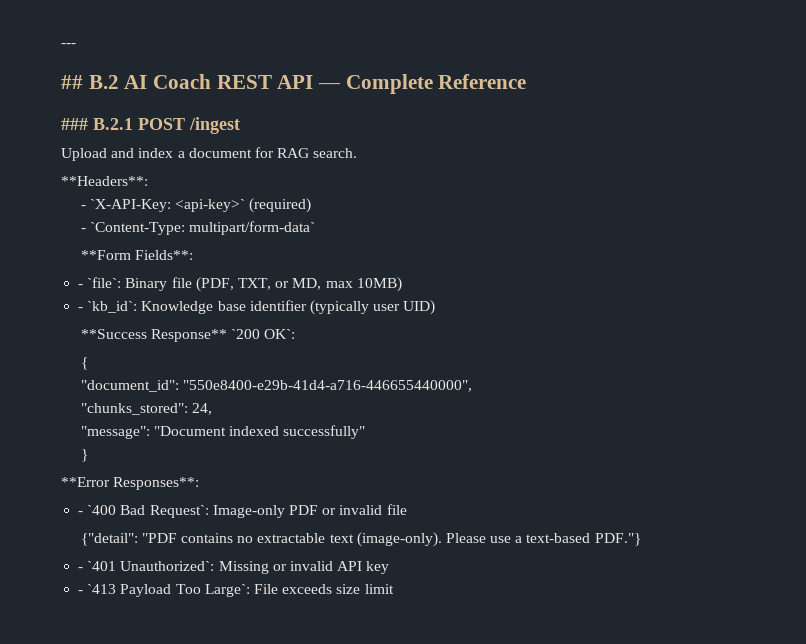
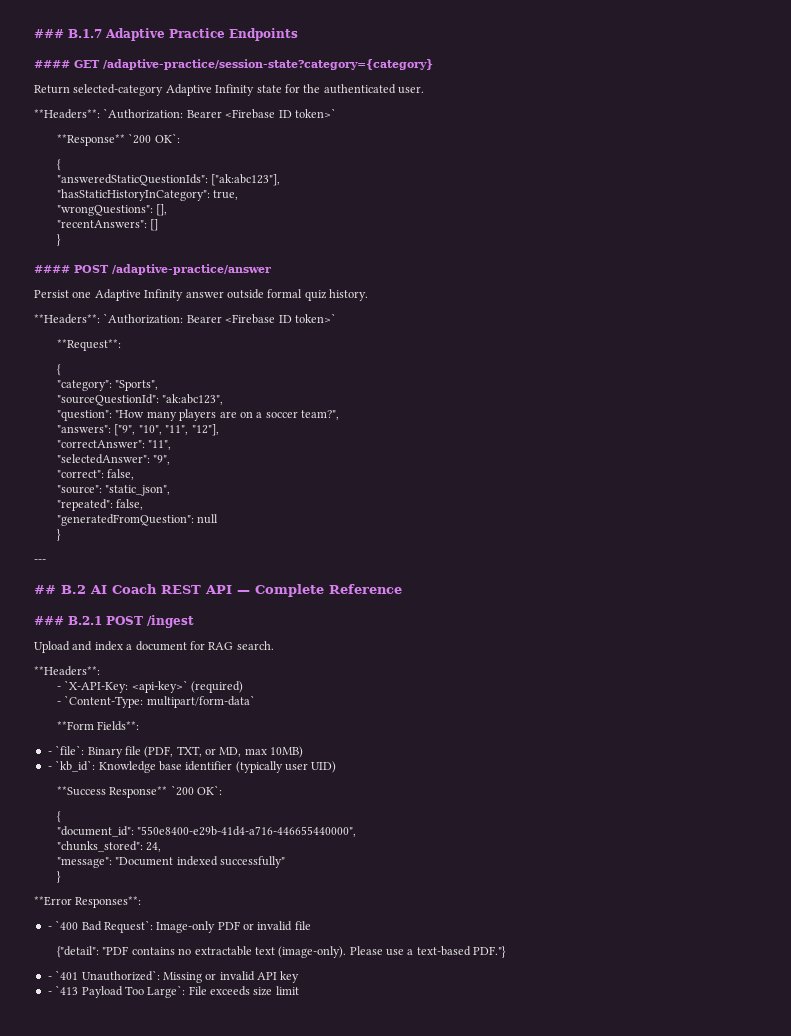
(61, 45) none -> [34,28,298,41] [34,59,433,70] [34,84,424,96] [34,108,336,119] [57,133,180,146] [57,159,62,171] [57,174,281,186] [57,189,239,201] [57,204,168,216] [57,219,159,231] [57,234,62,246] [34,264,271,275] [34,289,368,301] [34,313,336,324] [57,339,122,351] [57,364,62,376] [57,380,159,391] [57,394,224,406] [57,409,340,421] [57,424,219,436] [57,440,172,450] [57,454,171,465] [57,469,135,480] [57,485,171,496] [57,499,144,511] [57,514,219,526] [57,529,62,541] ### B.1.7 Adaptive Practice Endpoints // #### GET /adaptive-practice/session-state?category={category} // Return selected-category Adaptive Infinity state for the authenticated user. // **Headers**: `Authorization: Bearer <Firebase ID token>` // **Response** `200 OK`: // { // "answeredStaticQuestionIds": ["ak:abc123"], // "hasStaticHistoryInCategory": true, // "wrongQuestions": [], // "recentAnswers": [] // } // #### POST /adaptive-practice/answer // Persist one Adaptive Infinity answer outside formal quiz history. // **Headers**: `Authorization: Bearer <Firebase ID token>` // **Request**: // { // "category": "Sports", // "sourceQuestionId": "ak:abc123", // "question": "How many players are on a soccer team?", // "answers": ["9", "10", "11", "12"], // "correctAnswer": "11", // "selectedAnswer": "9", // "correct": false, // "source": "static_json", // "repeated": false, // "generatedFromQuestion": null // } //

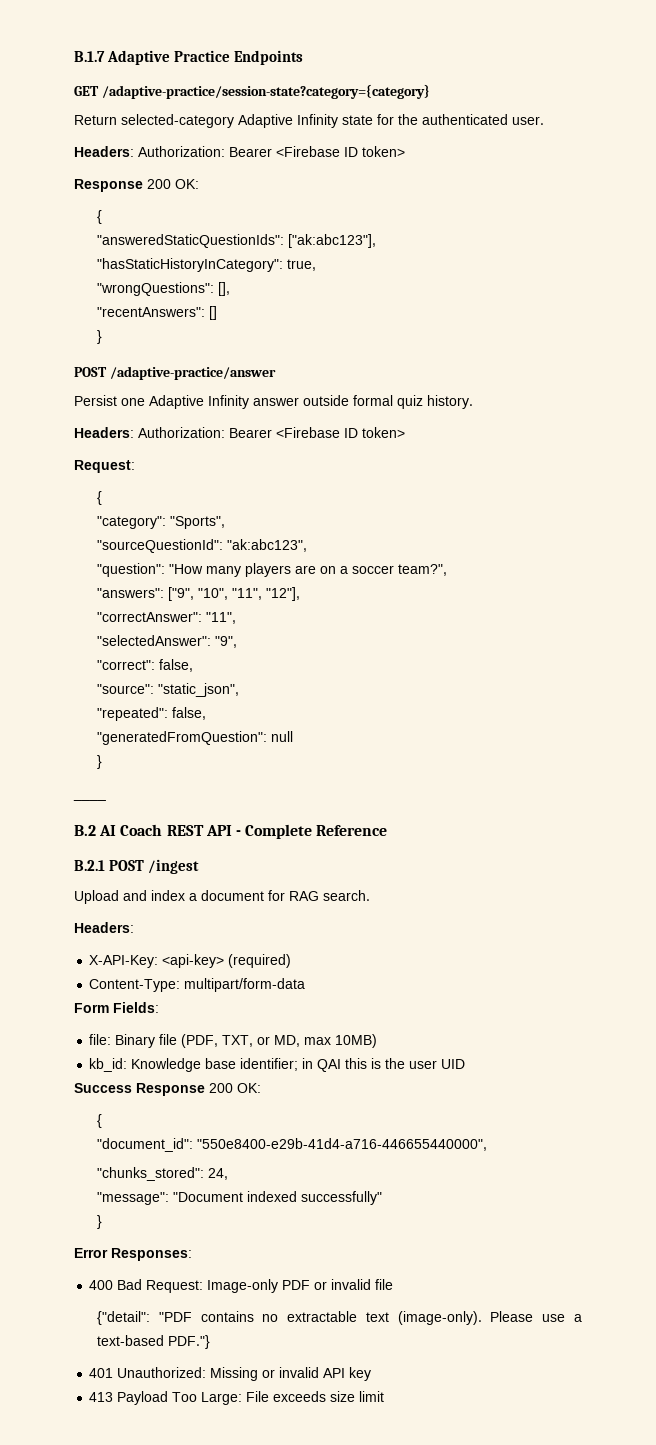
[34,29,64,38] ### -> (74, 56) none
[34,60,70,68] #### -> (304, 57) none
[34,108,336,119] [57,133,180,146] **Headers**: `Authorization: Bearer <Firebase ID token>` // **Response** `200 OK`: -> [74,146,405,157] [74,179,199,192] Headers: Authorization: Bearer <Firebase ID token> // Response 200 OK:
[34,265,70,273] #### -> (103, 337) none
[34,313,336,324] [57,339,122,351] **Headers**: `Authorization: Bearer <Firebase ID token>` // **Request**: -> [74,427,405,438] [74,460,135,473] Headers: Authorization: Bearer <Firebase ID token> // Request:
[34,559,46,563] [34,585,56,594] --- // ## -> [73,798,106,801] ____ //
[237,590,250,594] — -> [235,830,241,836] -
[34,616,64,625] ### -> (388, 830) none
[34,666,100,676] [57,680,244,693] [57,695,255,708] [57,721,140,731] [47,745,85,755] **Headers**: // - `X-API-Key: <api-key>` (required) // - `Content-Type: multipart/form-data` // **Form Fields**: // - `file`: -> [74,922,134,933] [89,954,292,968] [89,978,306,992] [74,1002,159,1013] [89,1034,112,1045] Headers: // X-API-Key: <api-key> (required) // Content-Type: multipart/form-data // Form Fields: // file:
[47,760,337,773] [57,785,223,798] - `kb_id`: Knowledge base identifier (typically user UID) // **Success Response** `200 OK`: -> [89,1058,466,1072] [74,1083,261,1096] kb_id: Knowledge base identifier; in QAI this is the user UID // Success Response 200 OK:
[34,896,142,908] [47,920,153,933] **Error Responses**: // - `400 Bad Request`: -> [74,1248,192,1261] [89,1279,204,1293] Error Responses: // 400 Bad Request:
[47,970,160,981] - `401 Unauthorized`: -> [89,1367,207,1378] 401 Unauthorized:
[47,985,79,995] - `413 -> [89,1392,114,1402] 413
[147,985,186,998] Large`: -> [201,1392,243,1405] Large:

